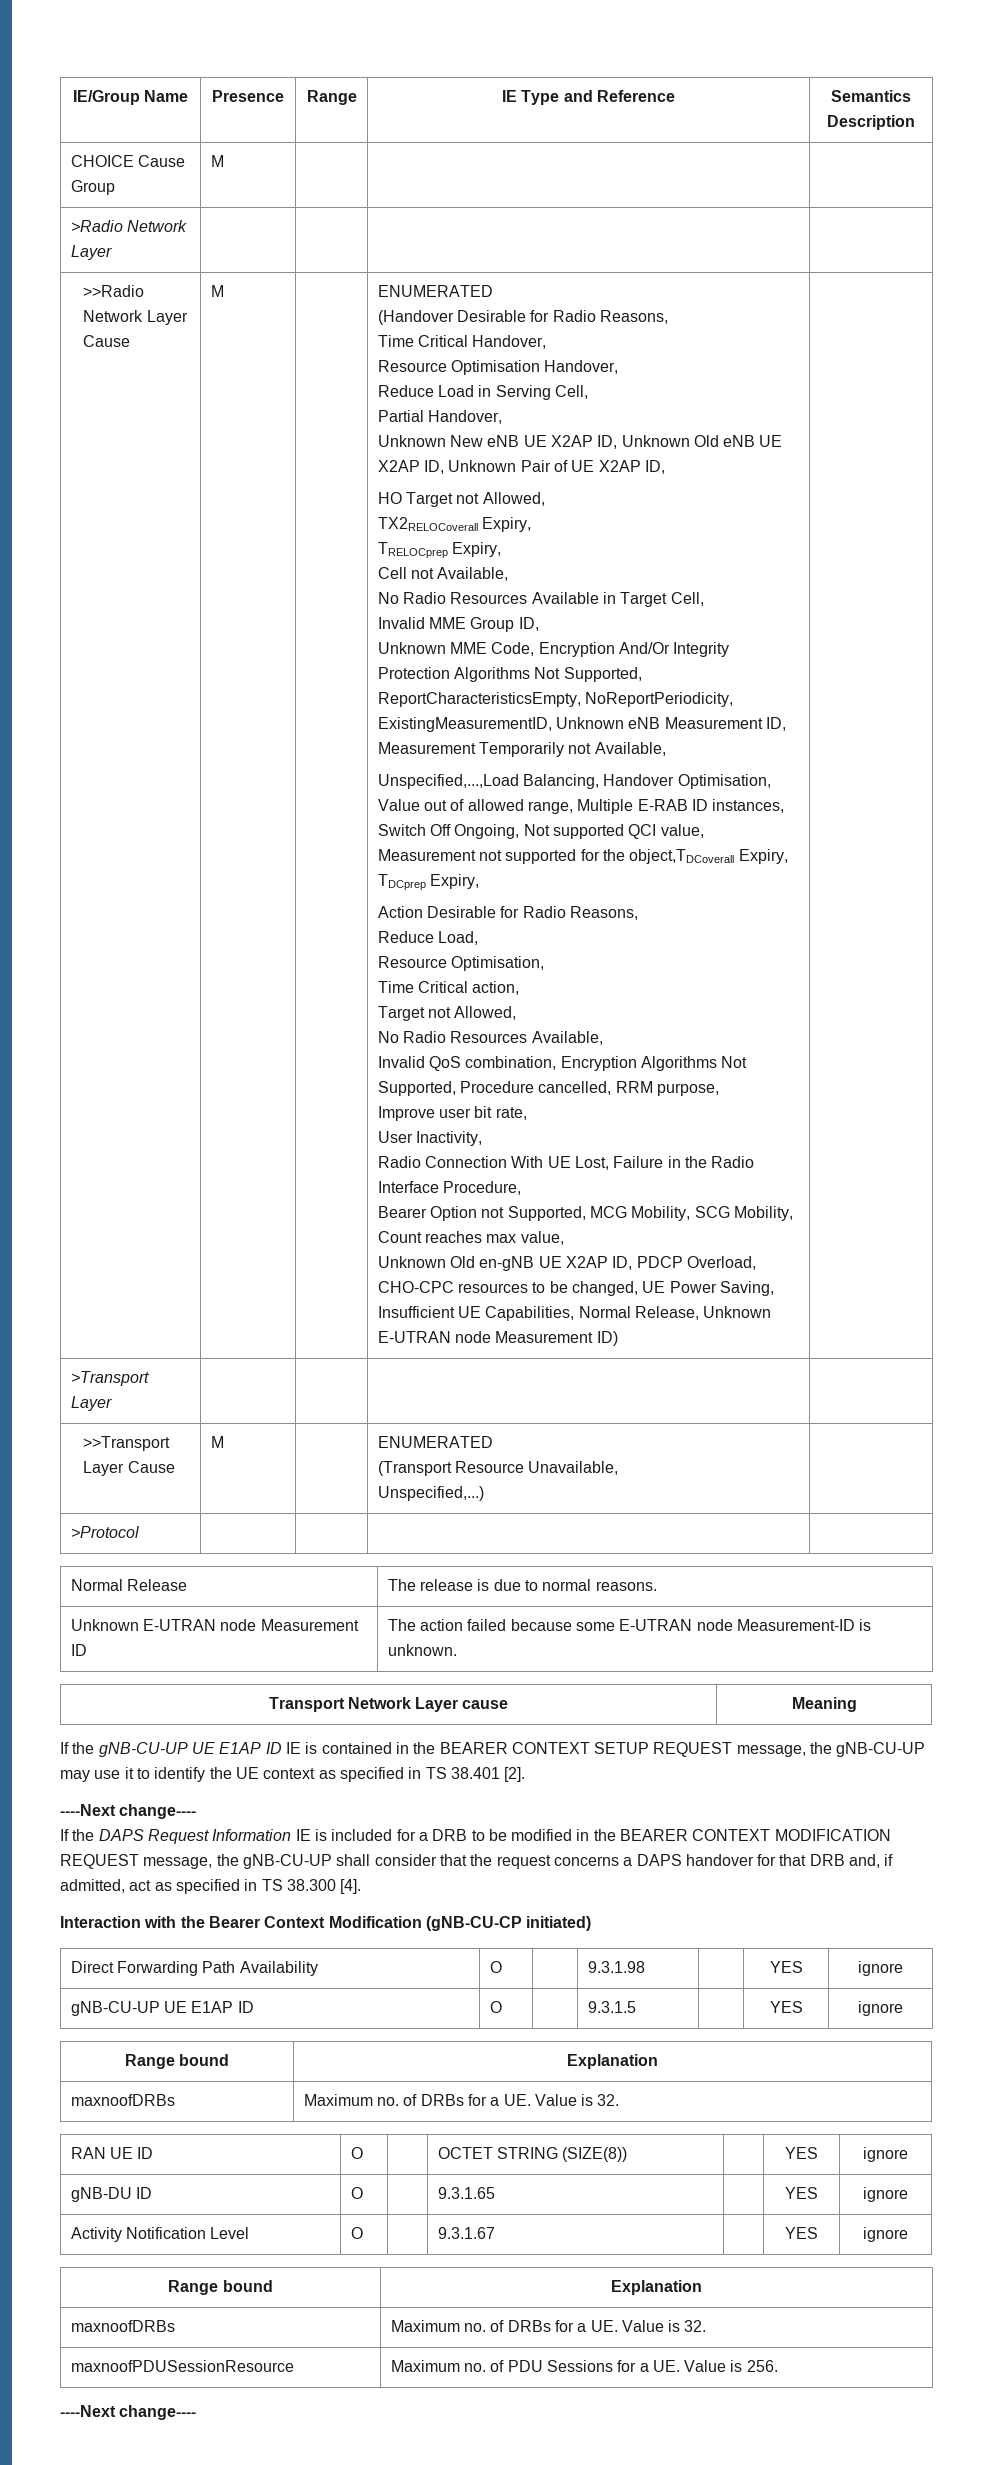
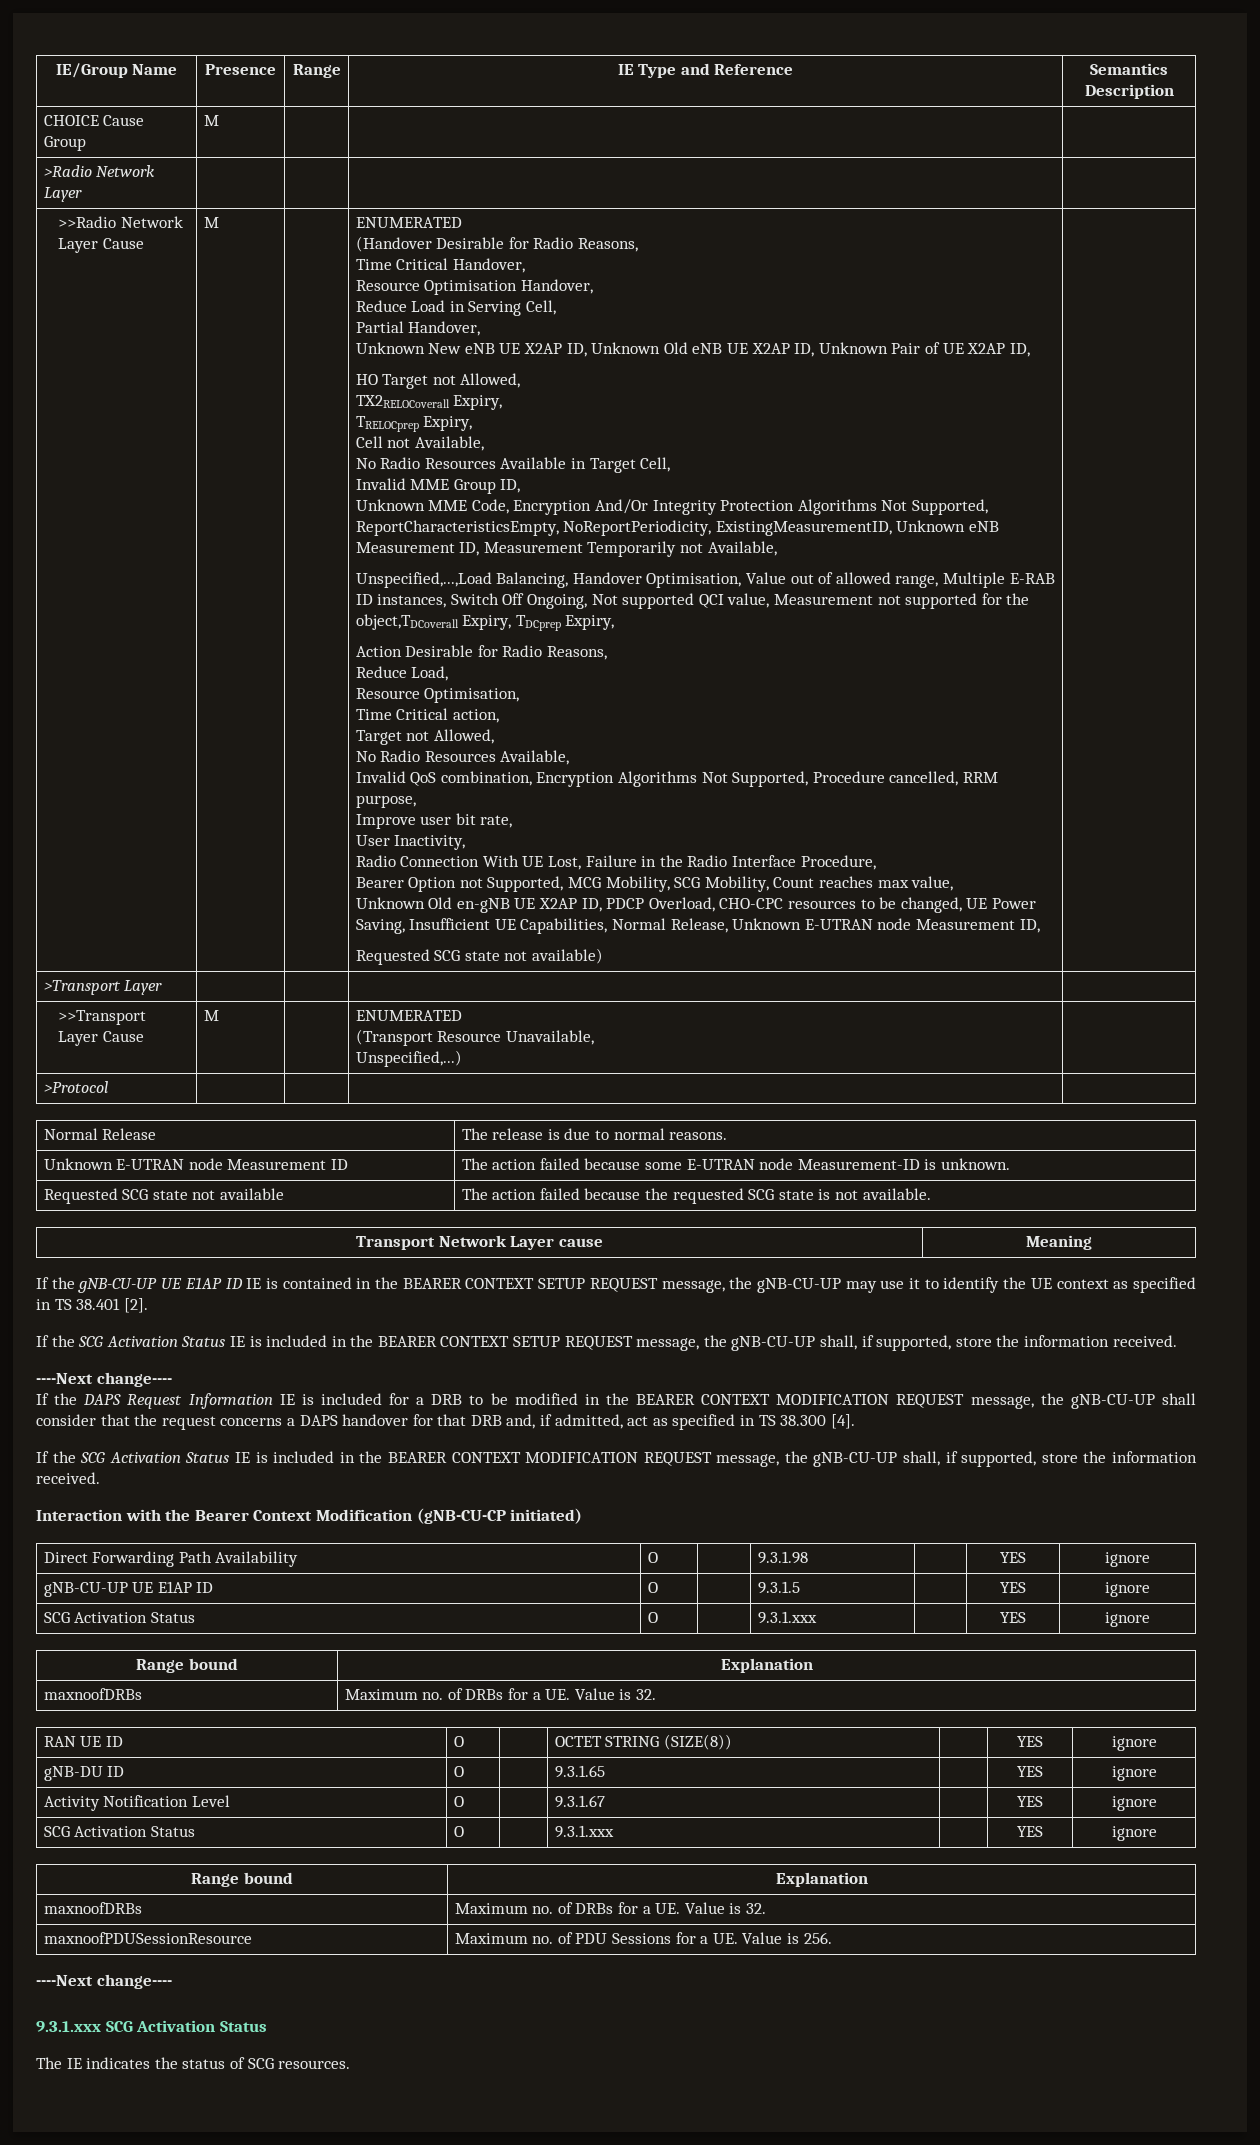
[596,1331,618,1346] ID) -> [1019,919,1040,933] [355,948,604,965] ID, // Requested SCG state not available)
(457, 1650) none -> [43,1188,285,1204] [461,1188,931,1204] // Requested SCG state not available | The action failed because the requested SCG state is not available.
(526, 1774) none -> [36,1335,1177,1351] // If the SCG Activation Status IE is included in the BEARER CONTEXT SETUP REQUEST message, the gNB-CU-UP shall, if supported, store the information received.
(362, 1886) none -> [36,1451,1197,1467] [36,1472,100,1484] // If the SCG Activation Status IE is included in the BEARER CONTEXT MODIFICATION REQUEST message, the gNB-CU-UP shall, if supported, store the information received.
(903, 2008) none -> [43,1612,195,1623] [647,1612,658,1623] [757,1611,817,1624] [1000,1612,1026,1623] [1105,1612,1150,1627] // SCG Activation Status | O | | 9.3.1.xxx | | YES | ignore
(908, 2234) none -> [43,1826,195,1837] [453,1826,464,1837] [554,1825,614,1838] [1017,1826,1043,1837] [1111,1826,1157,1841] // SCG Activation Status | O | | 9.3.1.xxx | | YES | ignore
(197, 2412) none -> [36,2020,267,2032] [36,2057,351,2069] // 9.3.1.xxx SCG Activation Status // The IE indicates the status of SCG resources.

